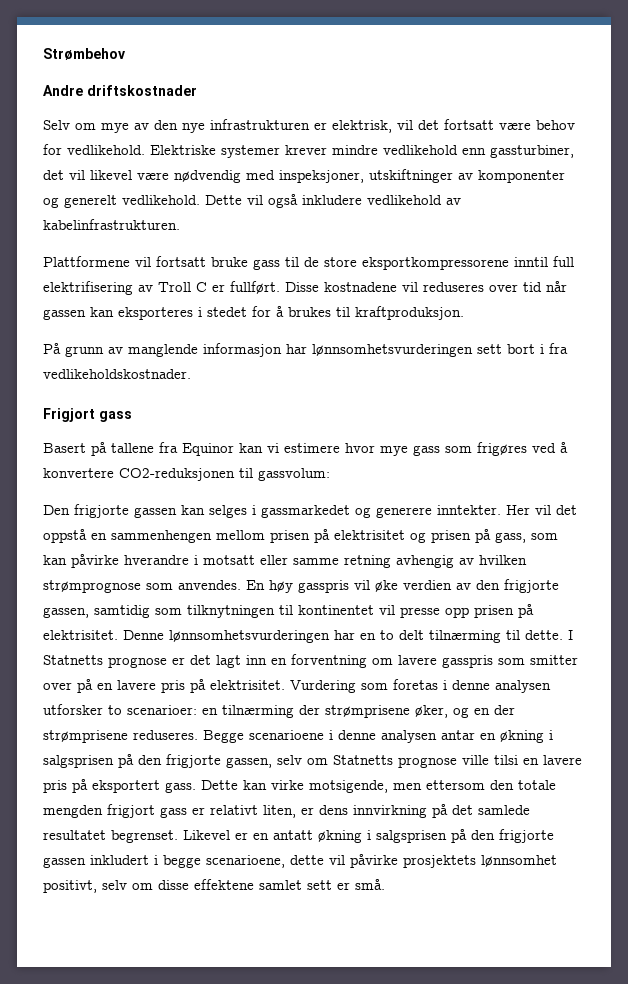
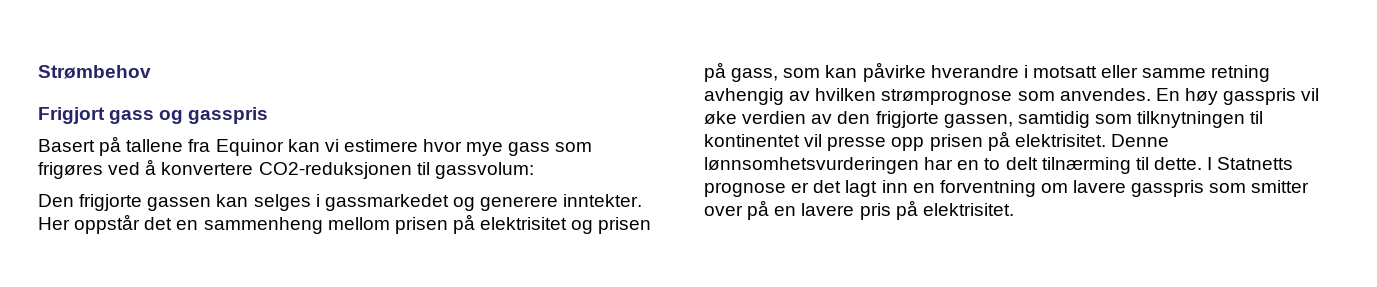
[43,85,197,96] [43,119,575,133] [43,144,574,158] [43,169,565,183] [43,194,461,208] [43,219,180,230] [43,256,574,270] [43,281,567,295] [43,306,464,320] [43,343,568,357] [43,369,191,379] // Andre driftskostnader // Selv om mye av den nye infrastrukturen er elektrisk, vil det fortsatt være behov for vedlikehold. Elektriske systemer krever mindre vedlikehold enn gassturbiner, det vil likevel være nødvendig med inspeksjoner, utskiftninger av komponenter og generelt vedlikehold. Dette vil også inkludere vedlikehold av kabelinfrastrukturen. // Plattformene vil fortsatt bruke gass til de store eksportkompressorene inntil full elektrifisering av Troll C er fullført. Disse kostnadene vil reduseres over tid når gassen kan eksporteres i stedet for å brukes til kraftproduksjon. // På grunn av manglende informasjon har lønnsomhetsvurderingen sett bort i fra vedlikeholdskostnader. -> (151, 72) none
(132, 416) none -> [159,107,269,124] og gasspris
[535,505,577,515] [43,529,212,543] vil det oppstå en sammenhengen -> [74,214,323,234] oppstår det en sammenheng
[290,679,551,693] [43,704,515,718] [43,730,553,743] [43,754,582,768] [43,779,556,793] [43,804,530,818] [43,829,554,843] [43,854,557,868] [43,879,385,893] Vurdering som foretas i denne analysen utforsker to scenarioer: en tilnærming der strømprisene øker, og en der strømprisene reduseres. Begge scenarioene i denne analysen antar en økning i salgsprisen på den frigjorte gassen, selv om Statnetts prognose ville tilsi en lavere pris på eksportert gass. Dette kan virke motsigende, men ettersom den totale mengden frigjort gass er relativt liten, er dens innvirkning på det samlede resultatet begrenset. Likevel er en antatt økning i salgsprisen på den frigjorte gassen inkludert i begge scenarioene, dette vil påvirke prosjektets lønnsomhet positivt, selv om disse effektene samlet sett er små. -> (1014, 209) none

